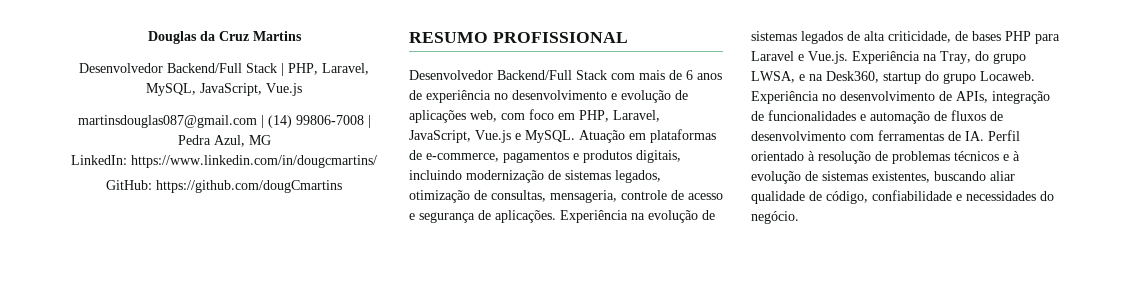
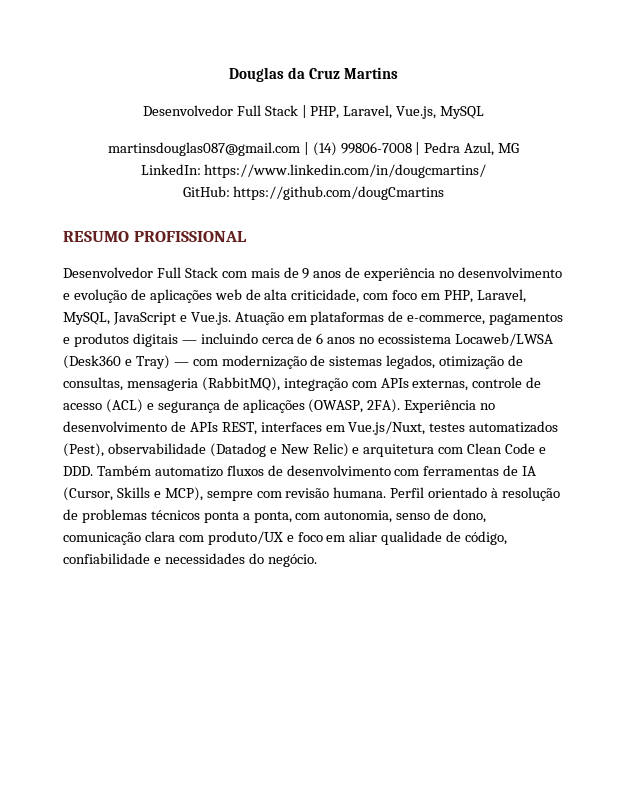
[167,63,242,73] Backend/Full -> [236,105,261,116] Full
[146,83,302,96] MySQL, JavaScript, Vue.js -> [396,106,485,119] Vue.js, MySQL
[497,70,572,80] Backend/Full -> [156,267,181,278] Full
[686,70,693,80] 6 -> [302,268,310,279] 9
[470,110,497,122] web, -> [214,289,360,303] web de alta criticidade,
[409,130,575,143] JavaScript, Vue.js e MySQL. -> [63,312,231,325] MySQL, JavaScript e Vue.js.
[636,150,681,163] [409,170,462,180] digitais, incluindo -> [132,333,554,347] [63,355,218,369] digitais — incluindo cerca de 6 anos no ecossistema Locaweb/LWSA (Desk360 e Tray) — com
[550,190,617,203] mensageria, -> [126,377,469,391] mensageria (RabbitMQ), integração com APIs externas,
(723, 196) none -> [105,399,143,413] (ACL)
[495,210,715,223] [751,31,1060,44] [751,51,1026,64] [751,71,1035,84] [751,91,1050,104] [751,110,947,124] aplicações. Experiência na evolução de sistemas legados de alta criticidade, de bases PHP para Laravel e Vue.js. Experiência na Tray, do grupo LWSA, e na Desk360, startup do grupo Locaweb. Experiência no desenvolvimento de APIs, integração de funcionalidades e automação de -> [242,399,496,413] [63,421,559,435] [63,443,547,457] [63,465,223,477] aplicações (OWASP, 2FA). Experiência no desenvolvimento de APIs REST, interfaces em Vue.js/Nuxt, testes automatizados (Pest), observabilidade (Datadog e New Relic) e arquitetura com Clean Code e DDD. Também automatizo
[965,131,984,141] IA. -> [522,466,537,476] [63,487,387,501] IA (Cursor, Skills e MCP), sempre com revisão humana.
[1003,151,1020,161] [751,171,986,184] e à evolução de sistemas existentes, buscando -> [203,509,487,523] [63,531,346,545] ponta a ponta, com autonomia, senso de dono, comunicação clara com produto/UX e foco em

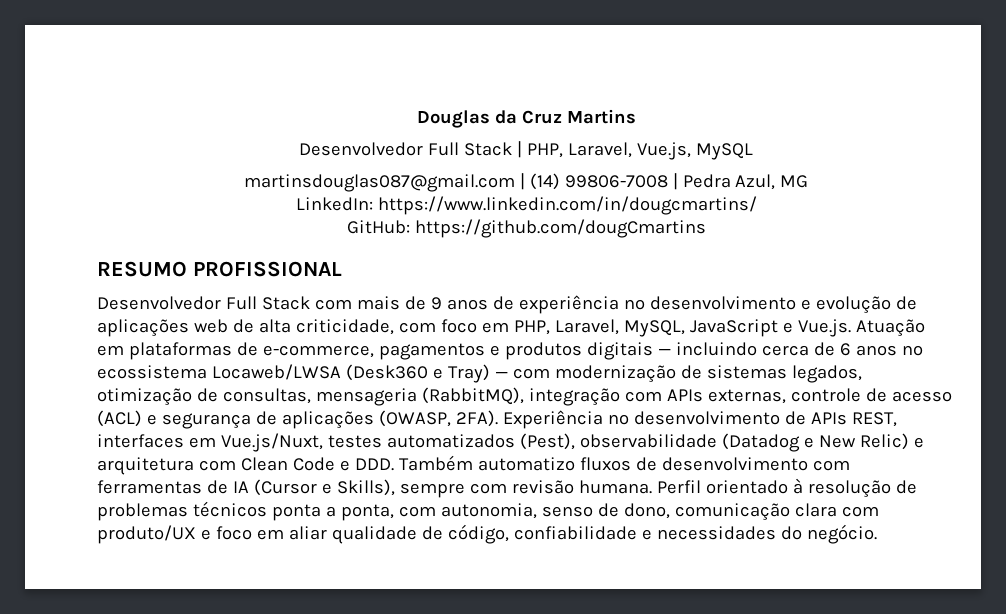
[63,487,203,501] (Cursor, Skills e MCP), -> [253,479,395,496] (Cursor e Skills),

